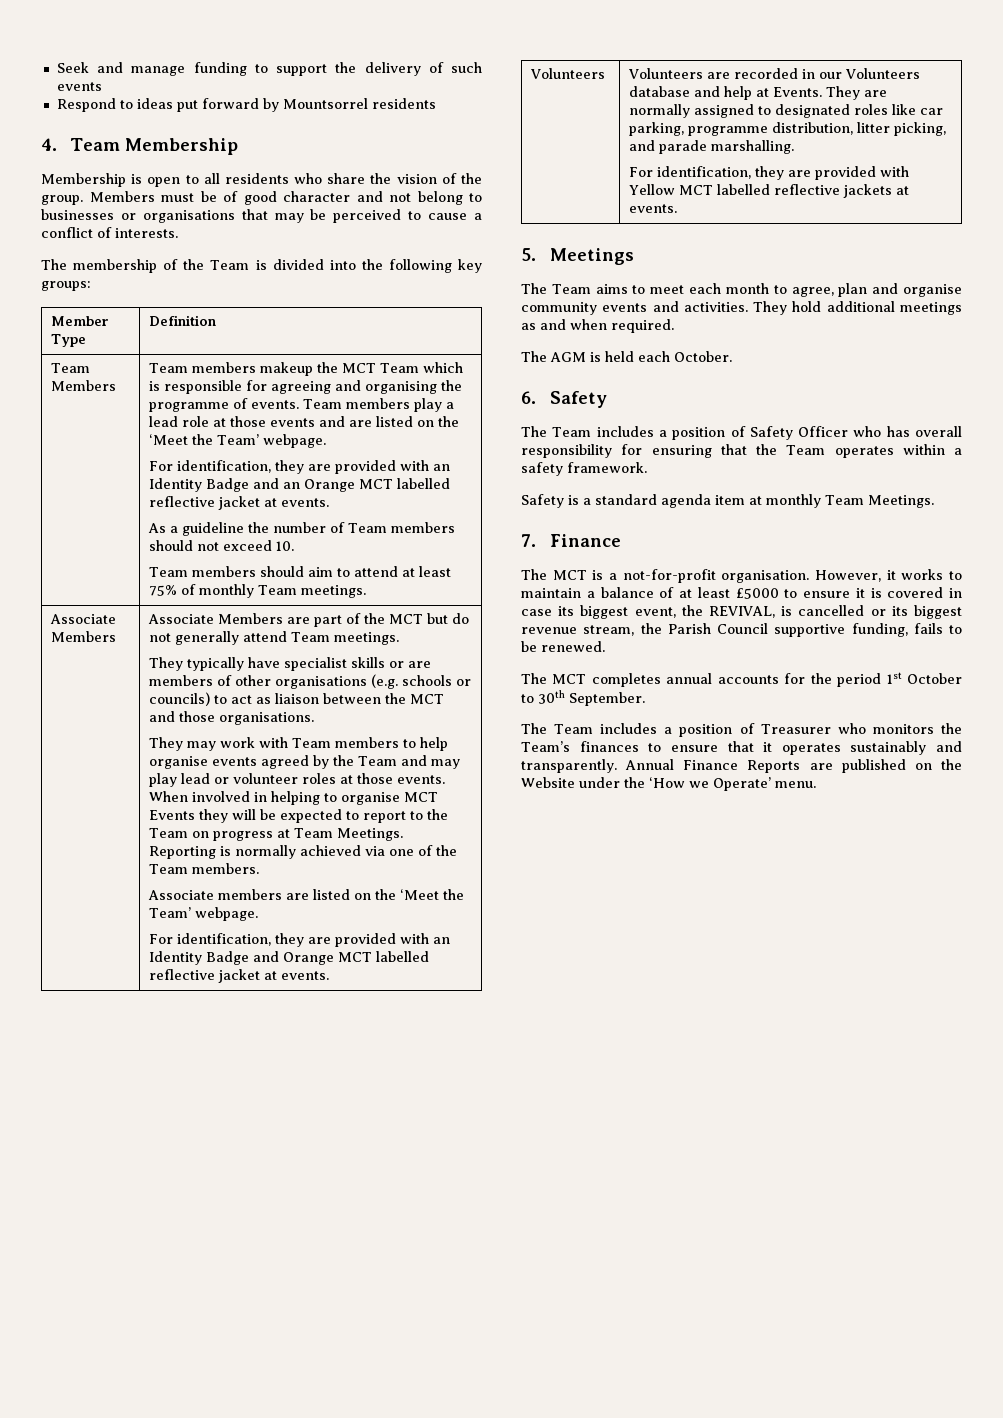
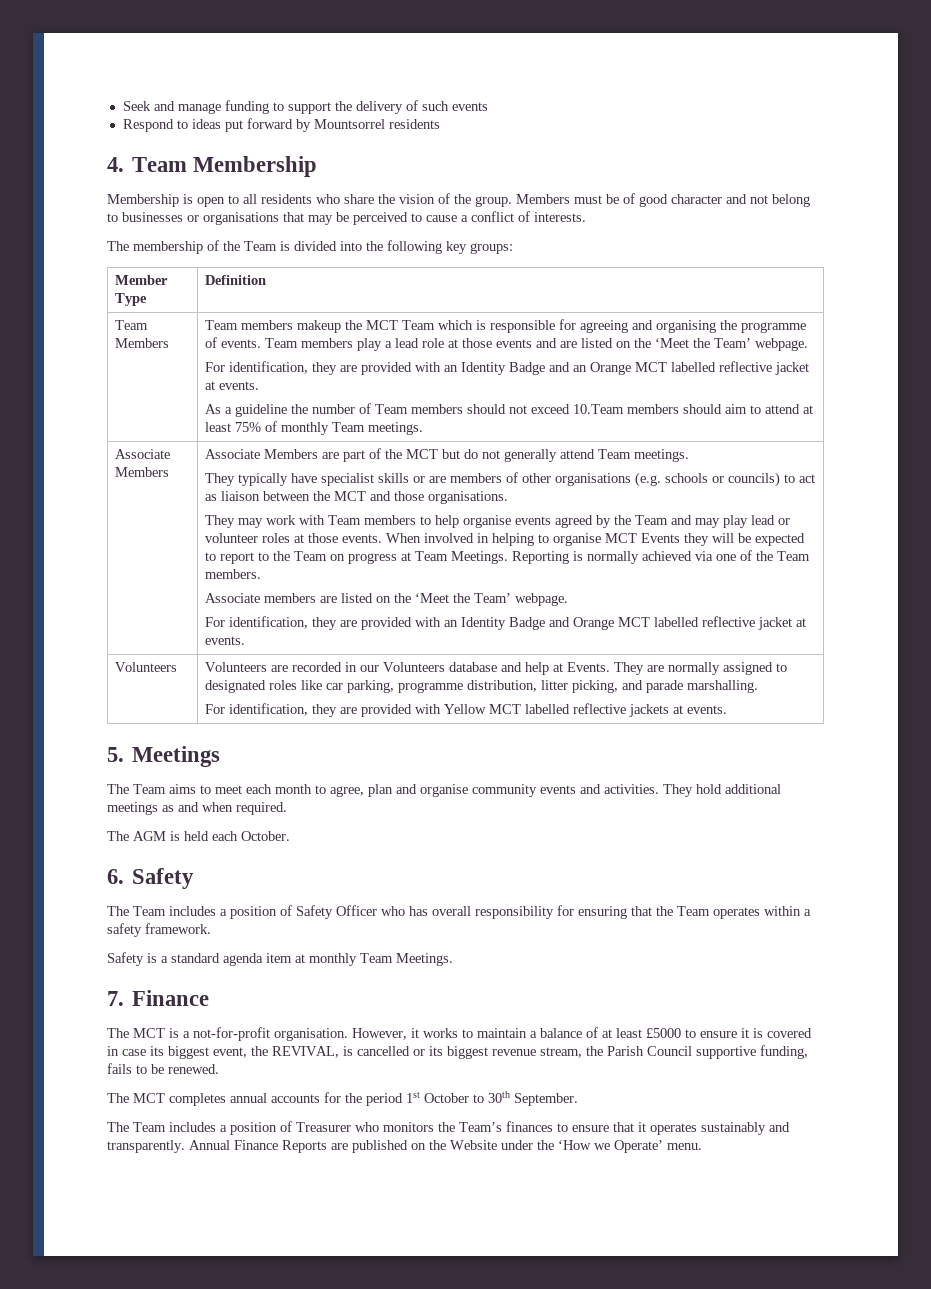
[276,541,295,551] [149,567,189,577] 10. // Team -> [572,404,624,414] 10.Team

